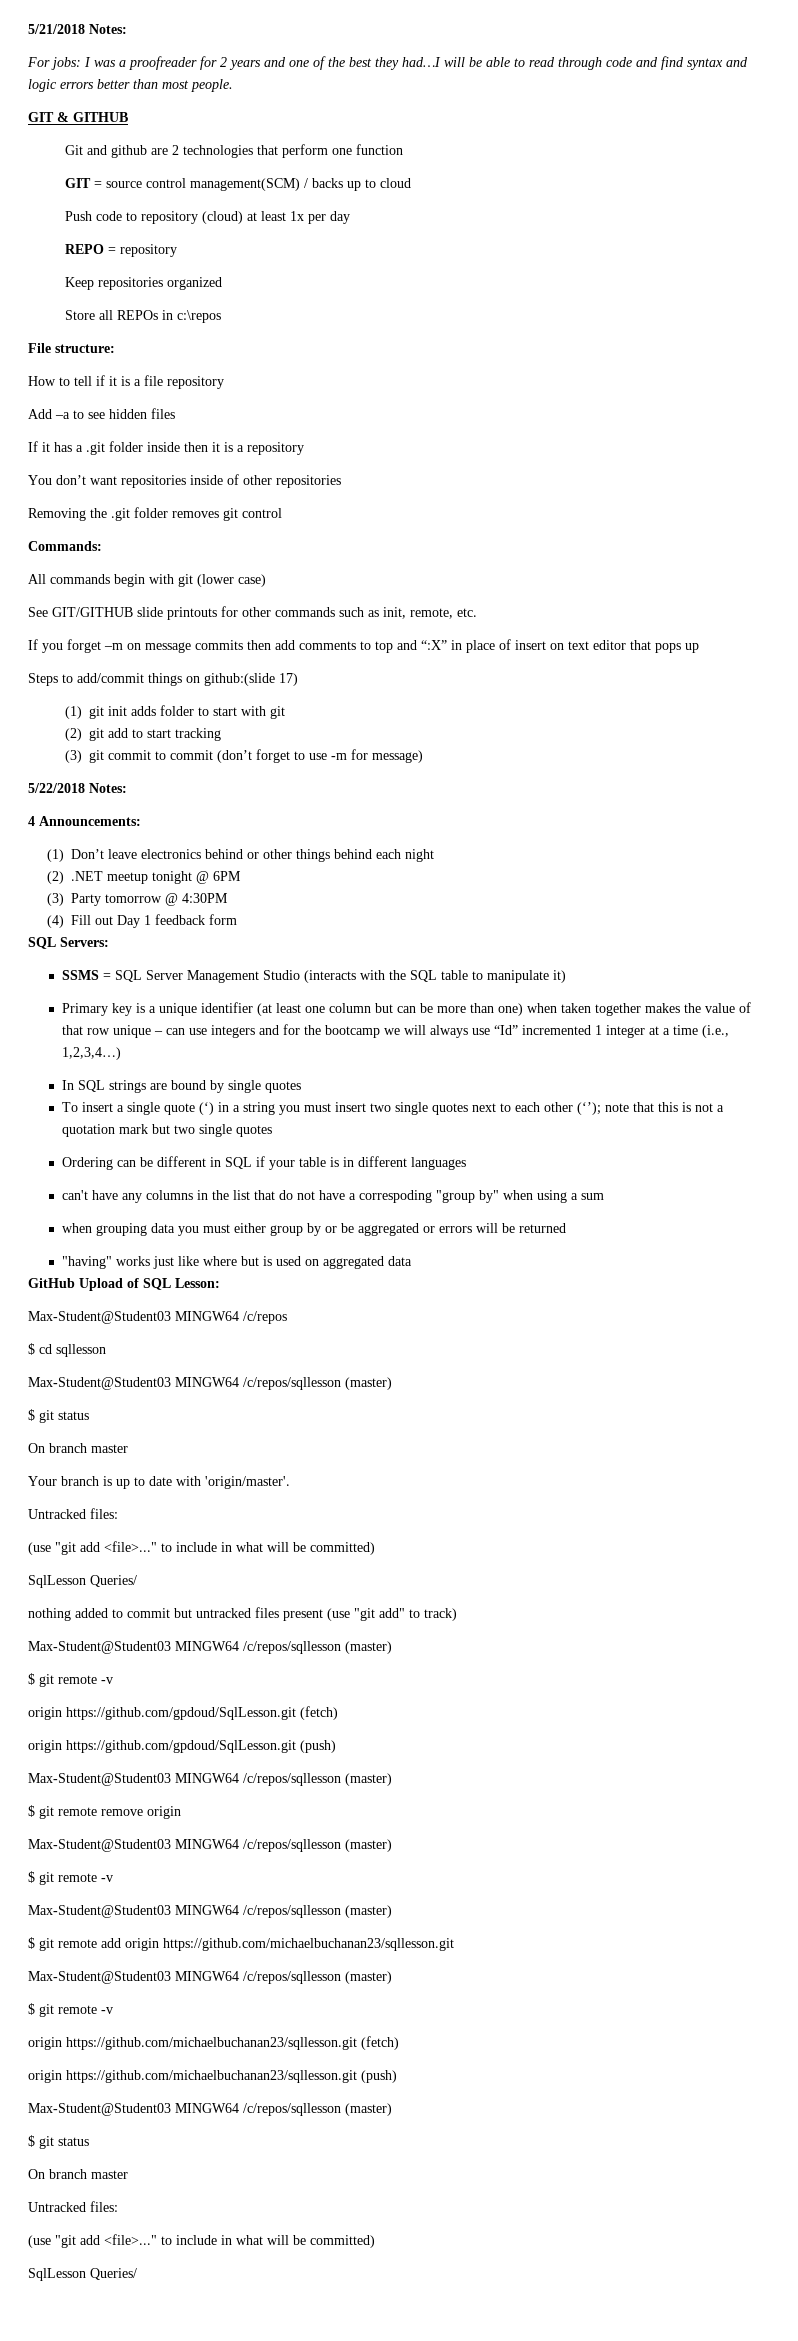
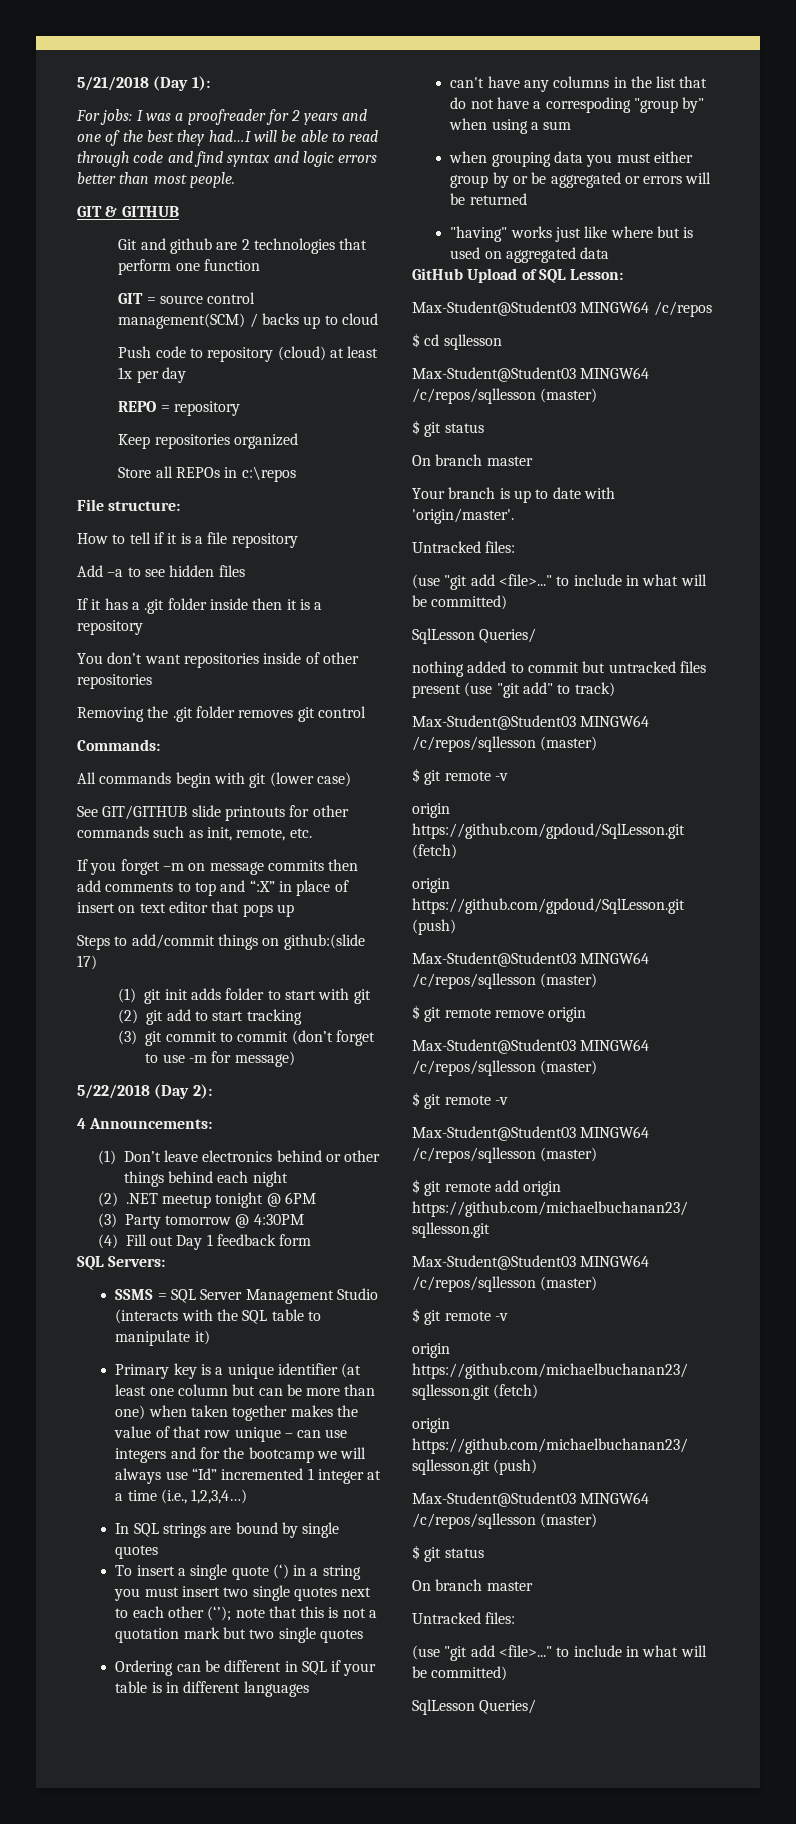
[89,24,127,34] Notes: -> [153,76,210,91] (Day 1):
[89,783,127,793] Notes: -> [154,1084,212,1099] (Day 2):

